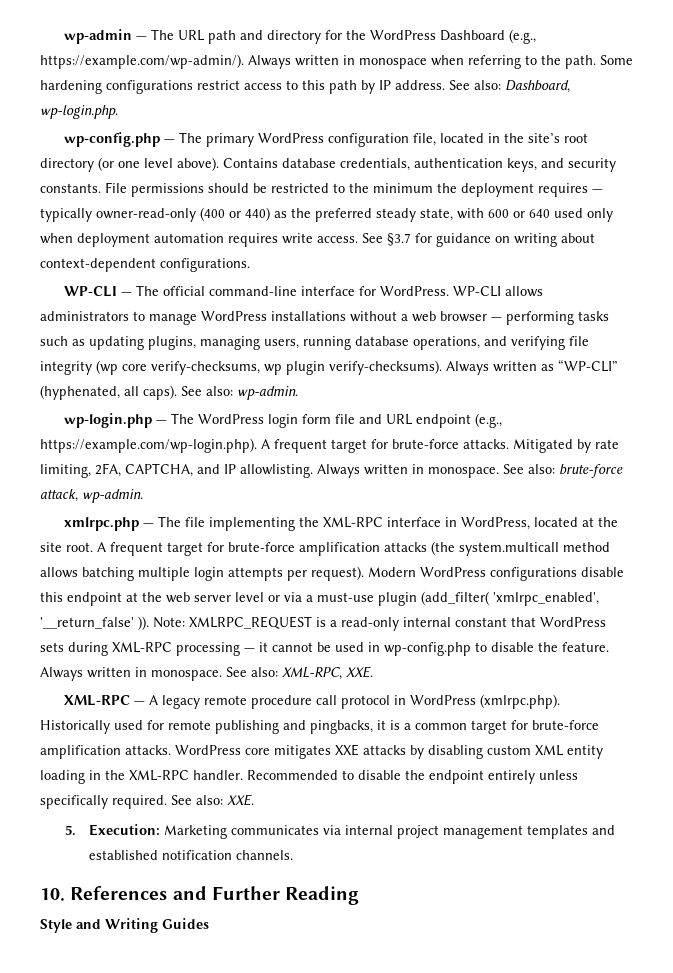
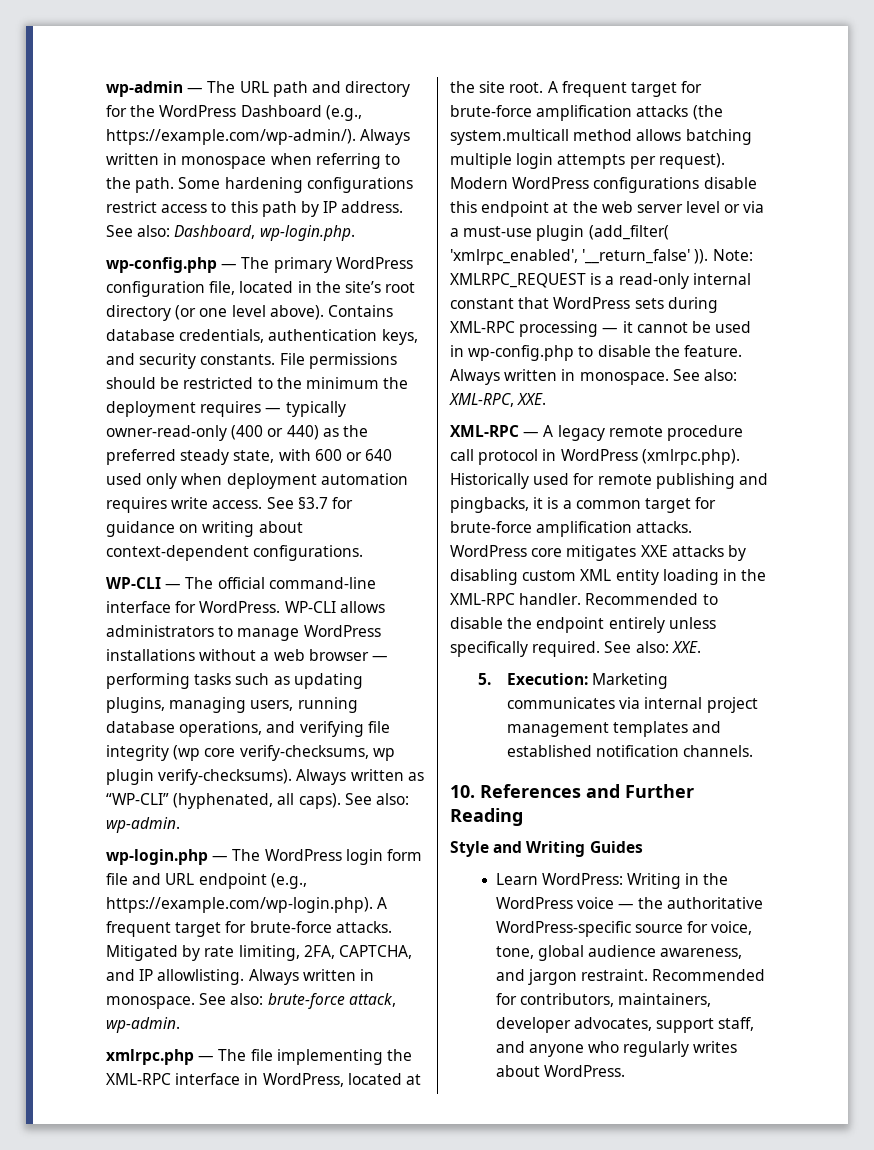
(209, 923) none -> [495,873,729,889] [495,897,764,909] [495,921,753,937] [495,945,743,961] [495,969,766,985] [495,993,711,1007] [495,1017,755,1033] [495,1041,738,1057] [495,1065,625,1077] // Learn WordPress: Writing in the WordPress voice — the authoritative WordPress-specific source for voice, tone, global audience awareness, and jargon restraint. Recommended for contributors, maintainers, developer advocates, support staff, and anyone who regularly writes about WordPress.

